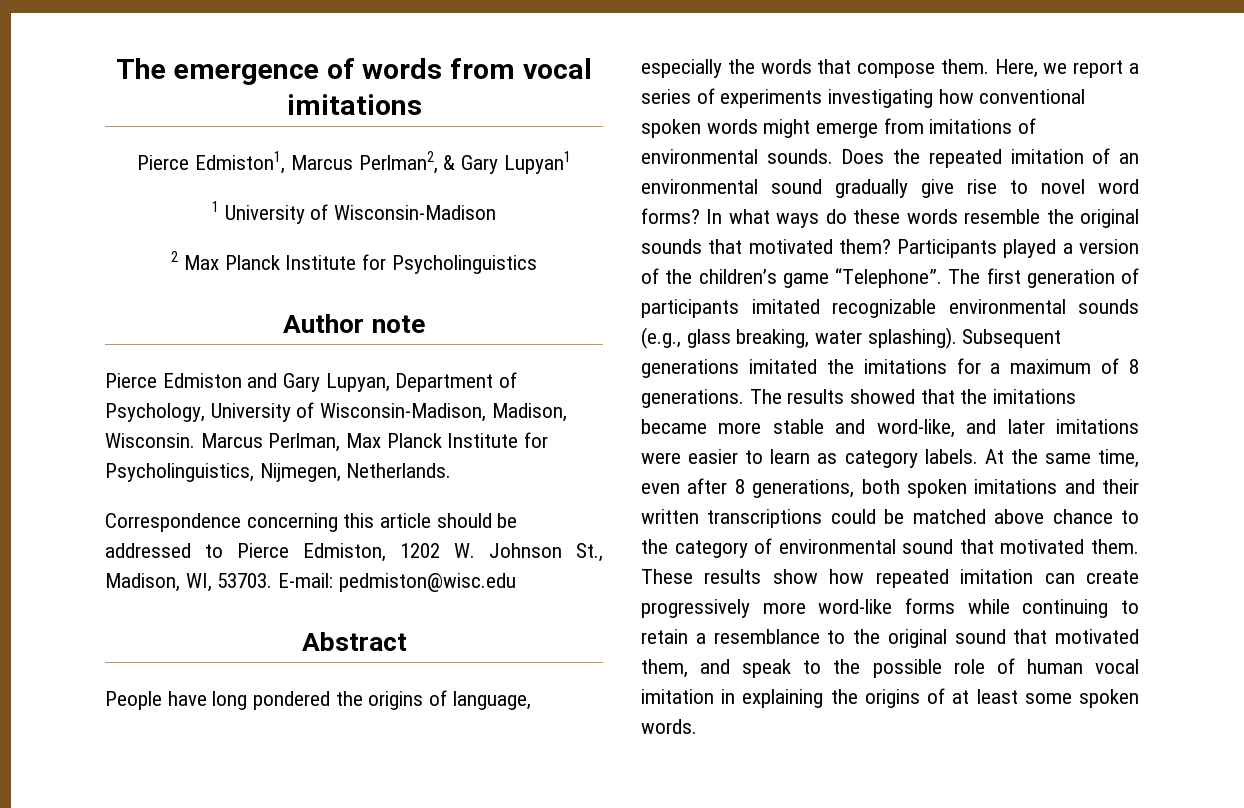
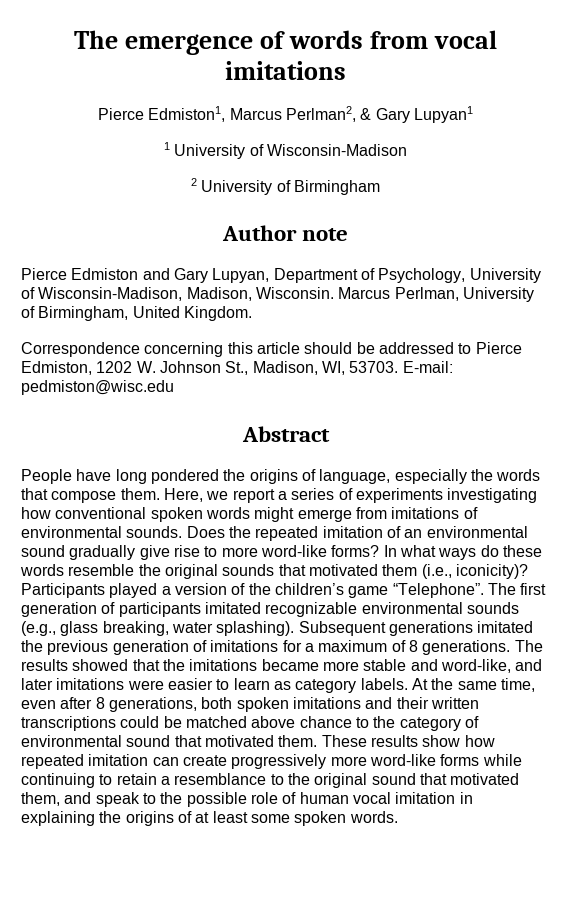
[183,254,537,274] Max Planck Institute for Psycholinguistics -> [201,180,380,195] University of Birmingham
[346,432,549,448] [105,463,452,482] Max Planck Institute for Psycholinguistics, Nijmegen, Netherlands. -> [462,287,534,302] [21,306,252,321] University of Birmingham, United Kingdom.
[1041,179,1139,194] novel word -> [221,545,327,557] more word-like
[838,239,891,254] them? -> [382,564,528,579] them (i.e., iconicity)?
(854, 366) none -> [47,640,207,655] previous generation of

